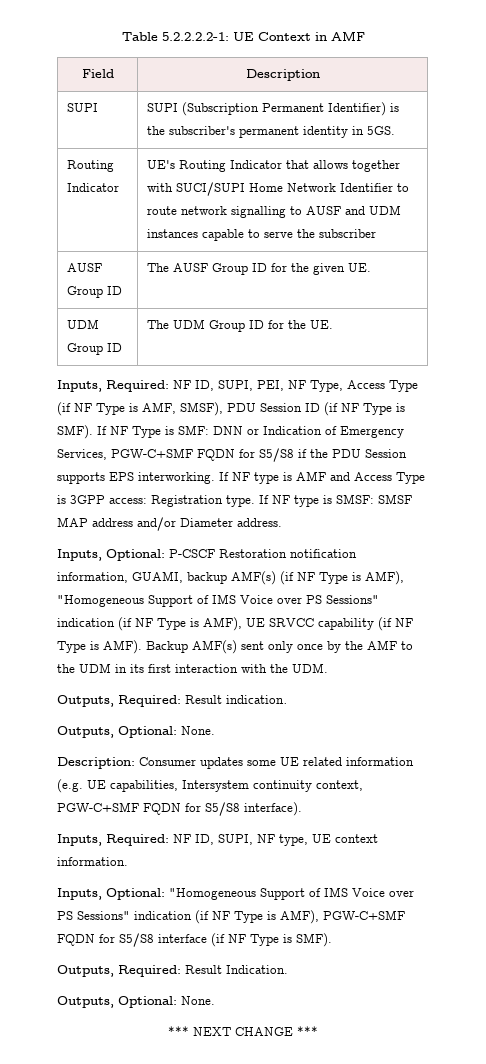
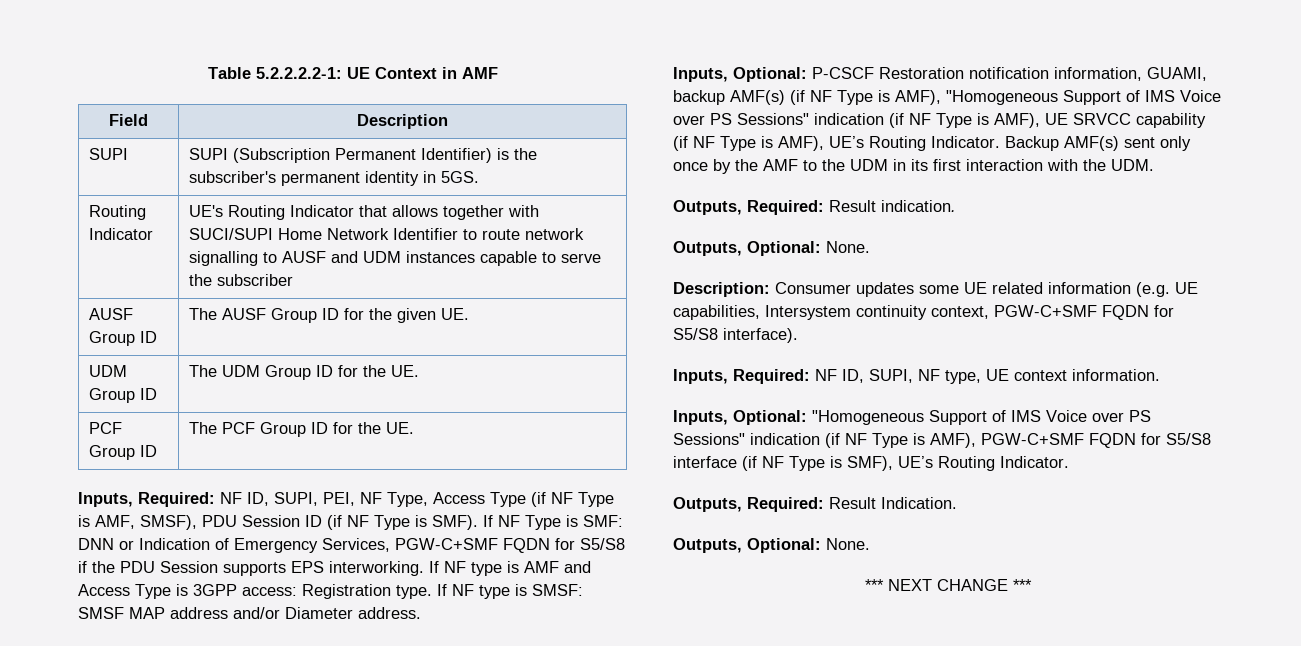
(334, 324) none -> [89,422,123,434] [89,445,158,460] [189,422,415,437] // PCF Group ID | The PCF Group ID for the UE.
[103,640,142,654] AMF). -> [778,136,1000,151] AMF), UE’s Routing Indicator.
[296,933,332,947] SMF). -> [847,456,1069,471] SMF), UE’s Routing Indicator.

